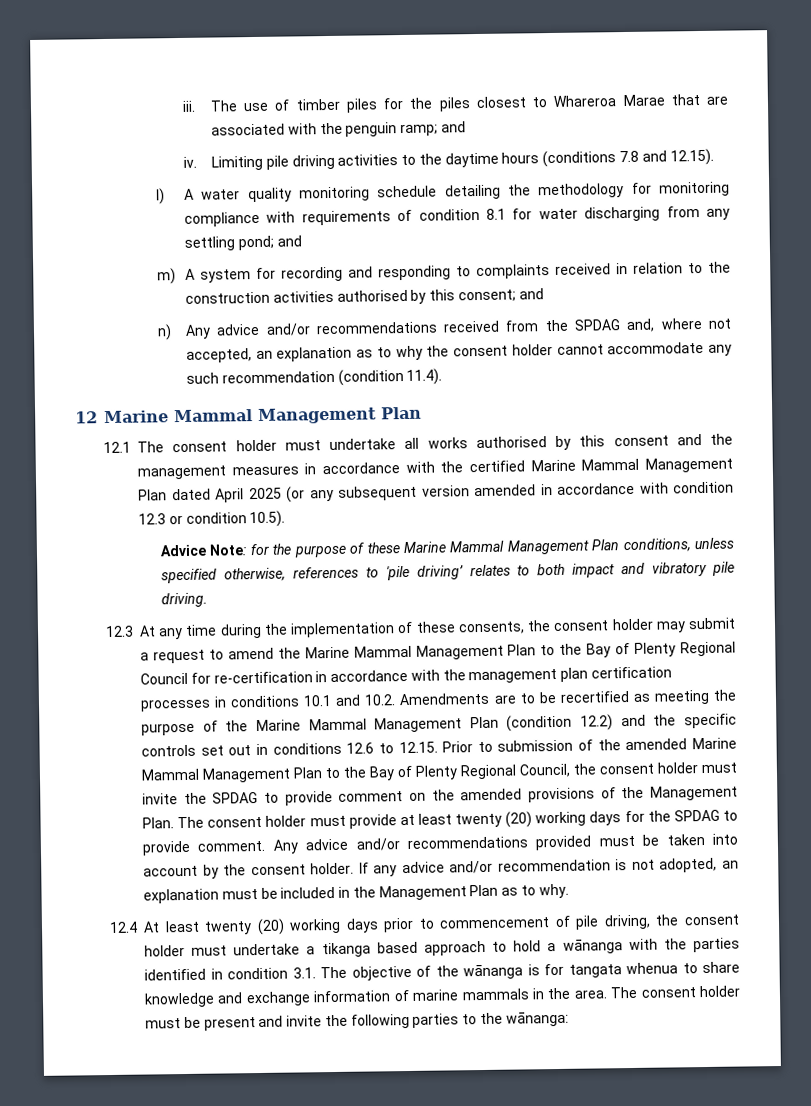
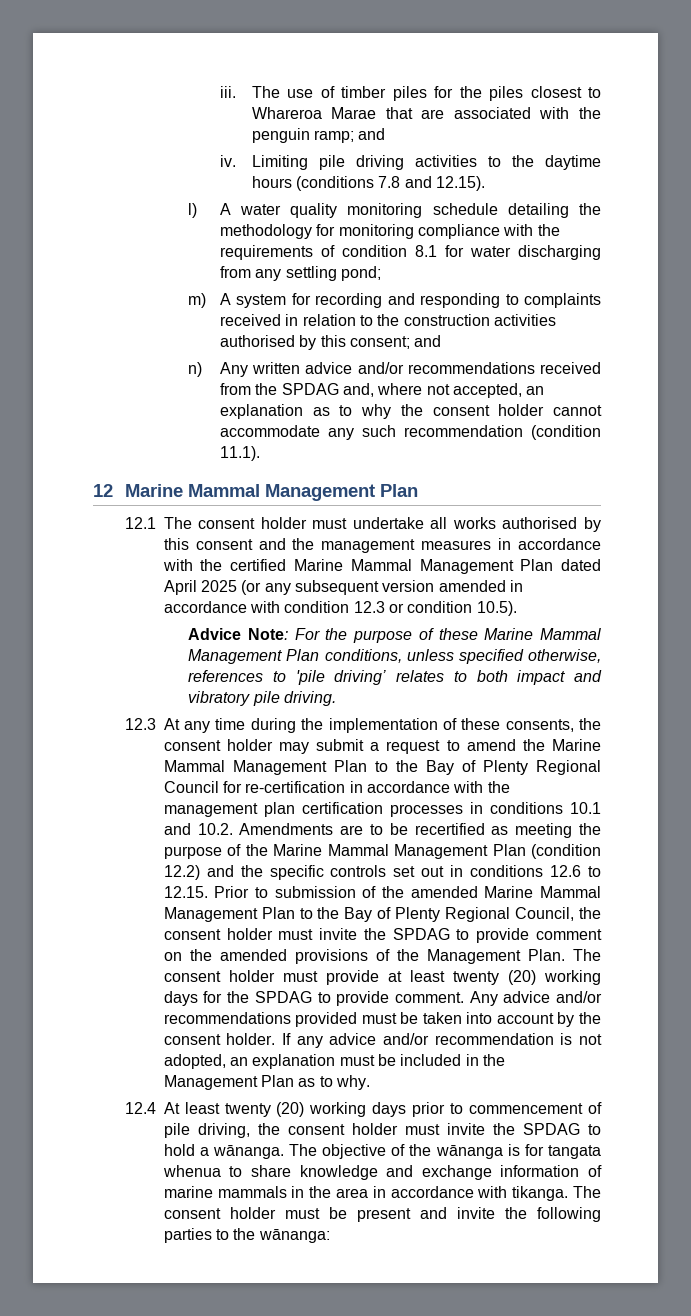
(296, 217) none -> [537,224,560,236] the
[276,235,302,247] and -> (381, 273) none
(211, 331) none -> [252,362,301,374] written
[406,368,443,385] 11.4). -> [219,446,260,461] 11.1).
[249,543,270,556] for -> [294,628,320,640] For
[233,937,741,958] [143,967,316,981] undertake a tikanga based approach to hold a wānanga with the parties identified in condition 3.1. -> [446,1123,601,1135] [163,1144,284,1159] invite the SPDAG to hold a wānanga.
[573,989,608,999] area. -> [335,1186,569,1201] area in accordance with tikanga.

